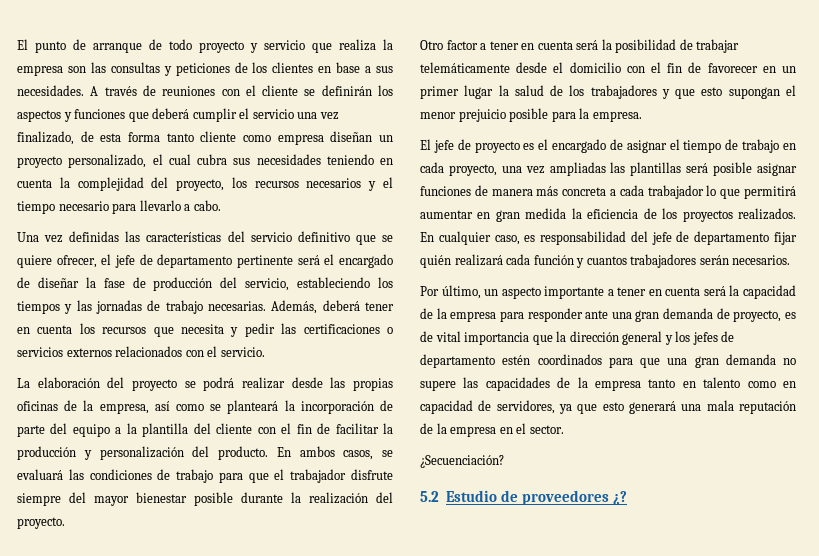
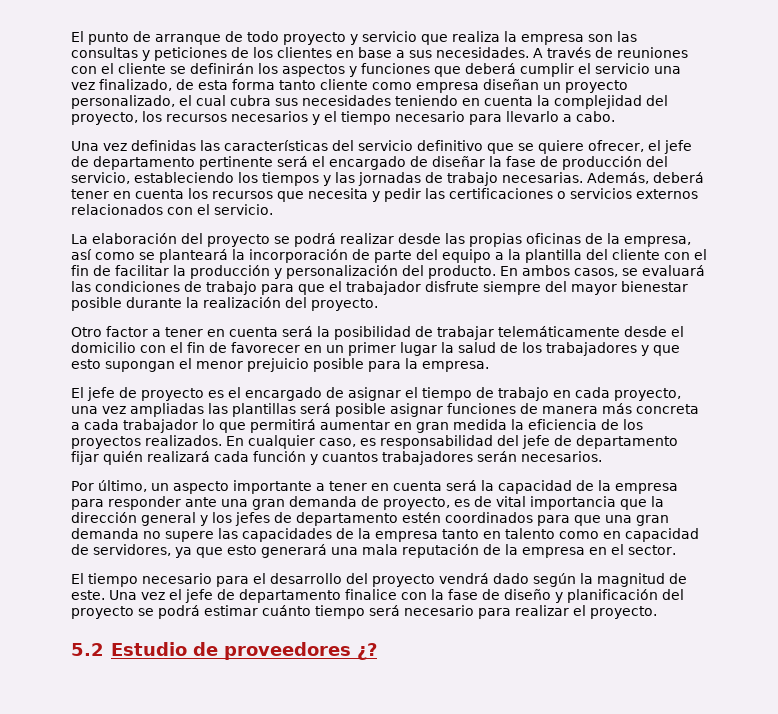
[420,455,504,468] ¿Secuenciación? -> [71,573,687,587] [71,589,684,603] [71,605,657,619] El tiempo necesario para el desarrollo del proyecto vendrá dado según la magnitud de este. Una vez el jefe de departamento finalice con la fase de diseño y planificación del proyecto se podrá estimar cuánto tiempo será necesario para realizar el proyecto.

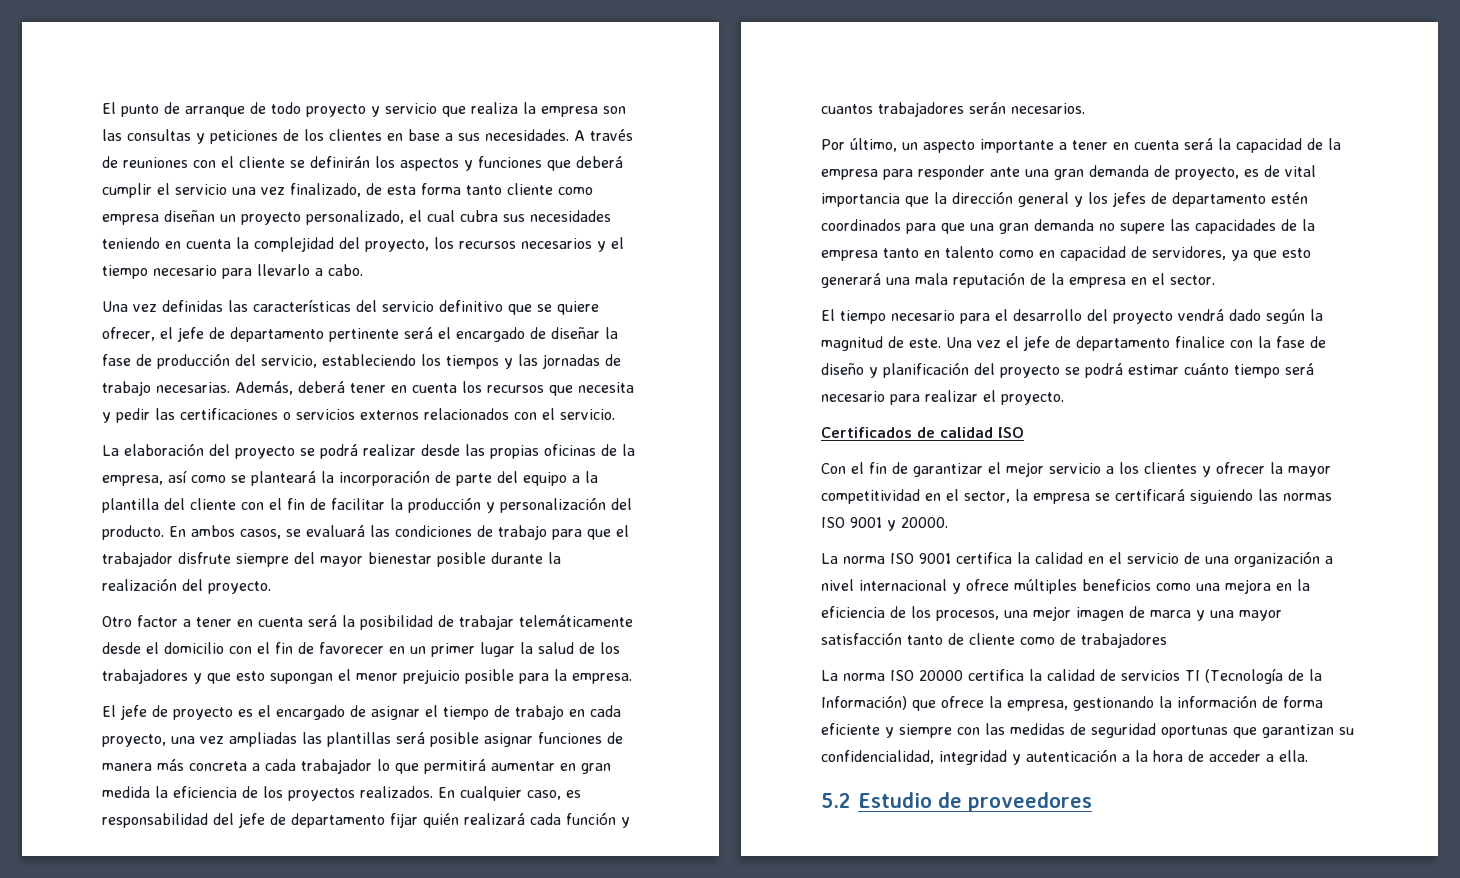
(657, 612) none -> [821,427,1024,438] [821,462,1331,477] [821,489,1332,504] [821,517,948,531] [821,551,1333,567] [821,579,1310,594] [821,606,1282,621] [821,632,1167,648] [821,668,1322,684] [821,695,1323,711] [821,723,1354,738] [821,749,1308,765] // Certificados de calidad ISO // Con el fin de garantizar el mejor servicio a los clientes y ofrecer la mayor competitividad en el sector, la empresa se certificará siguiendo las normas ISO 9001 y 20000. // La norma ISO 9001 certifica la calidad en el servicio de una organización a nivel internacional y ofrece múltiples beneficios como una mejora en la eficiencia de los procesos, una mejor imagen de marca y una mayor satisfacción tanto de cliente como de trabajadores // La norma ISO 20000 certifica la calidad de servicios TI (Tecnología de la Información) que ofrece la empresa, gestionando la información de forma eficiente y siempre con las medidas de seguridad oportunas que garantizan su confidencialidad, integridad y autenticación a la hora de acceder a ella.
[356,643,377,660] ¿? -> (1092, 802) none

